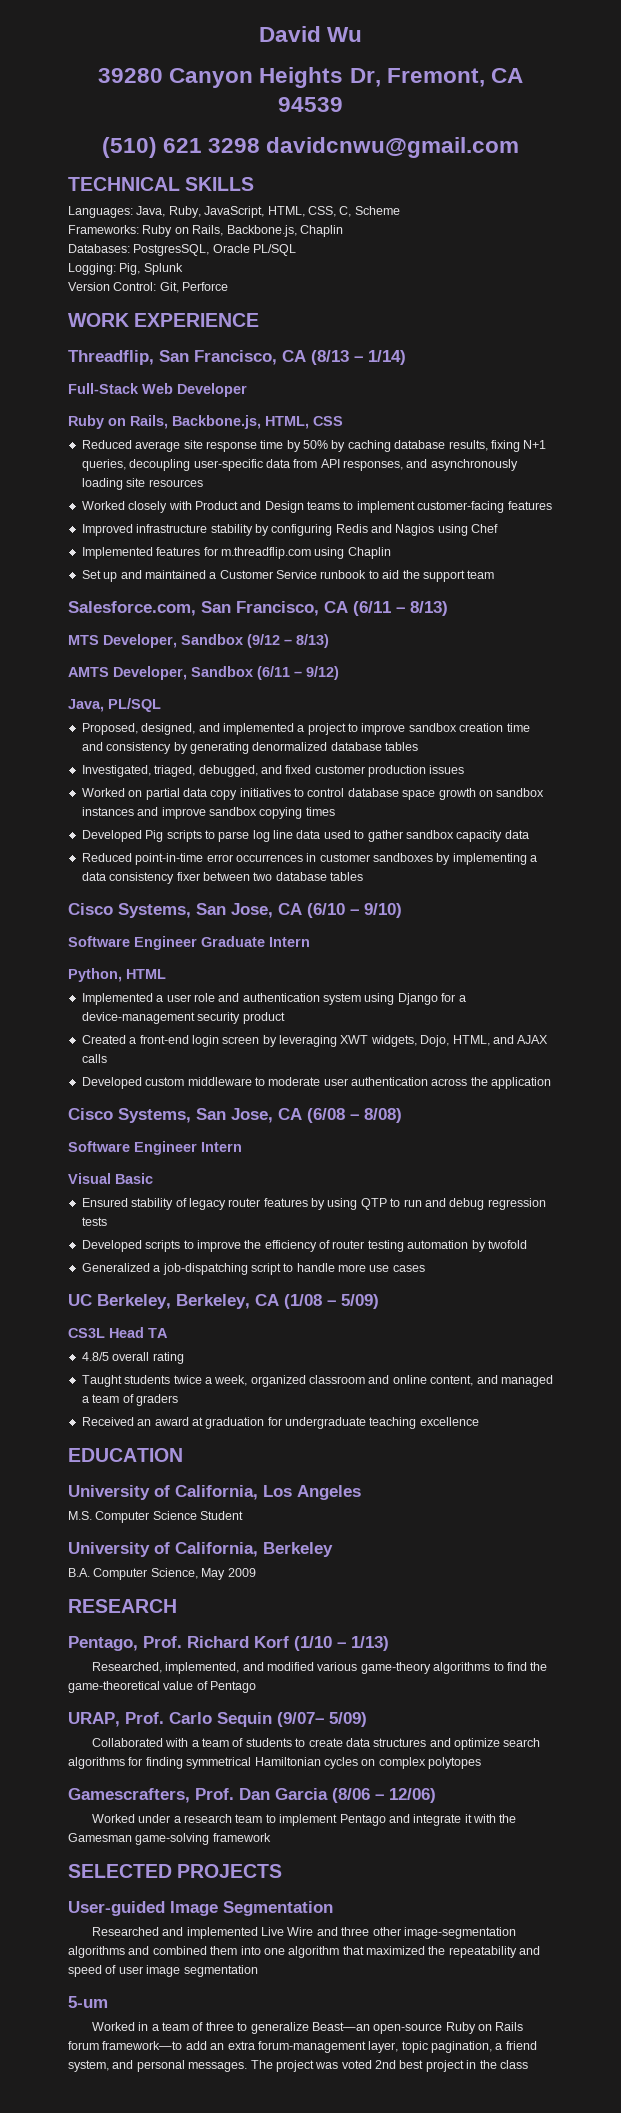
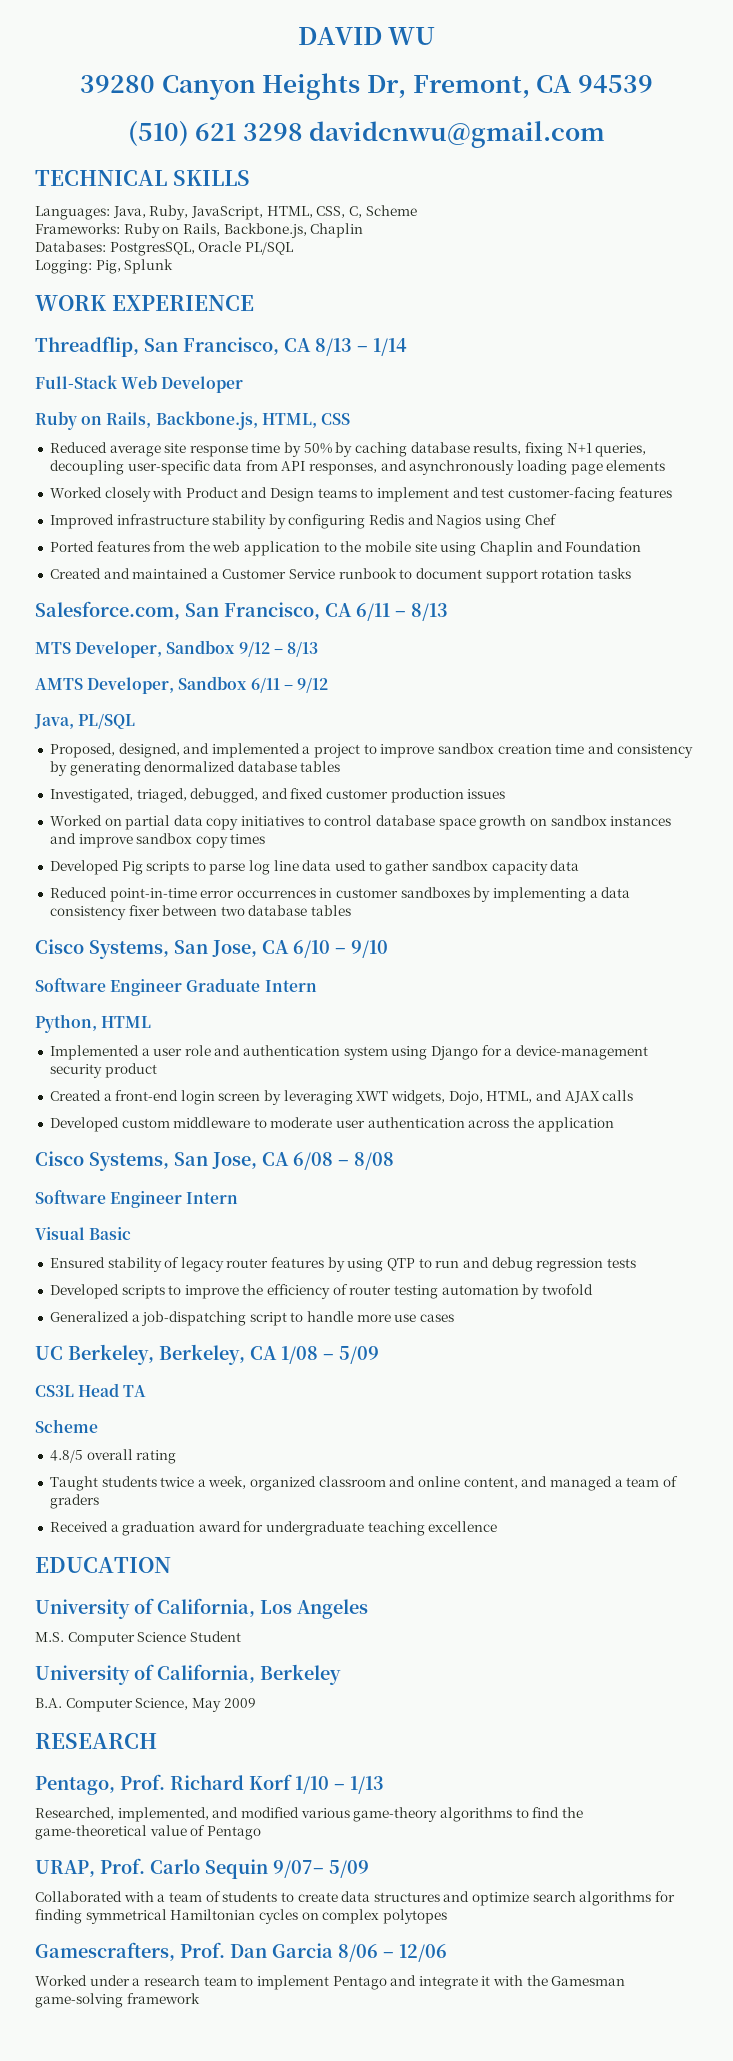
[258,26,363,42] David Wu -> [297,27,436,45] DAVID WU
[68,282,229,293] // Version Control: Git, Perforce -> (174, 266) none
[311,350,406,365] (8/13 – 1/14) -> [315,338,407,356] 8/13 – 1/14
[126,478,203,487] site resources -> [570,460,666,475] page elements
(415, 507) none -> [452,487,505,498] and test
[81,547,311,559] Implemented features for m.threadflip.com -> [49,541,437,556] Ported features from the web application to the mobile site
[81,570,118,582] // Set up -> [536,541,642,552] [49,568,101,579] and Foundation // Created
[382,570,495,582] aid the support team -> [416,568,631,583] document support rotation tasks
[353,601,448,616] (6/11 – 8/13) -> [356,603,448,621] 6/11 – 8/13
[247,634,329,648] (9/12 – 8/13) -> [238,641,318,657] 9/12 – 8/13
[257,666,339,680] (6/11 – 9/12) -> [250,677,328,693] 6/11 – 9/12
[259,807,303,819] copying -> [195,836,228,848] copy
[307,903,402,918] (6/10 – 9/10) -> [293,940,388,958] 6/10 – 9/10
[307,1108,402,1123] (6/08 – 8/08) -> [293,1152,394,1170] 6/08 – 8/08
[284,1294,379,1309] (1/08 – 5/09) -> [281,1346,379,1364] 1/08 – 5/09
(168, 1333) none -> [35,1419,98,1433] // Scheme
[137,1417,265,1429] an award at graduation -> [110,1521,241,1536] a graduation award
[294,1636,389,1651] (1/10 – 1/13) -> [295,1776,384,1794] 1/10 – 1/13
[277,1712,367,1727] (9/07– 5/09) -> [273,1860,369,1878] 9/07– 5/09
[332,1788,436,1803] (8/06 – 12/06) -> [338,1944,447,1962] 8/06 – 12/06
[68,1864,283,1878] [68,1901,333,1916] [91,1927,516,1939] [68,1946,541,1958] [68,1965,258,1977] [68,1996,108,2008] [91,2022,524,2034] [68,2041,537,2053] [68,2060,528,2072] // SELECTED PROJECTS // User-guided Image Segmentation // Researched and implemented Live Wire and three other image-segmentation algorithms and combined them into one algorithm that maximized the repeatability and speed of user image segmentation // 5-um // Worked in a team of three to generalize Beast—an open-source Ruby on Rails forum framework—to add an extra forum-management layer, topic pagination, a friend system, and personal messages. The project was voted 2nd best project in the class -> (200, 1998) none

